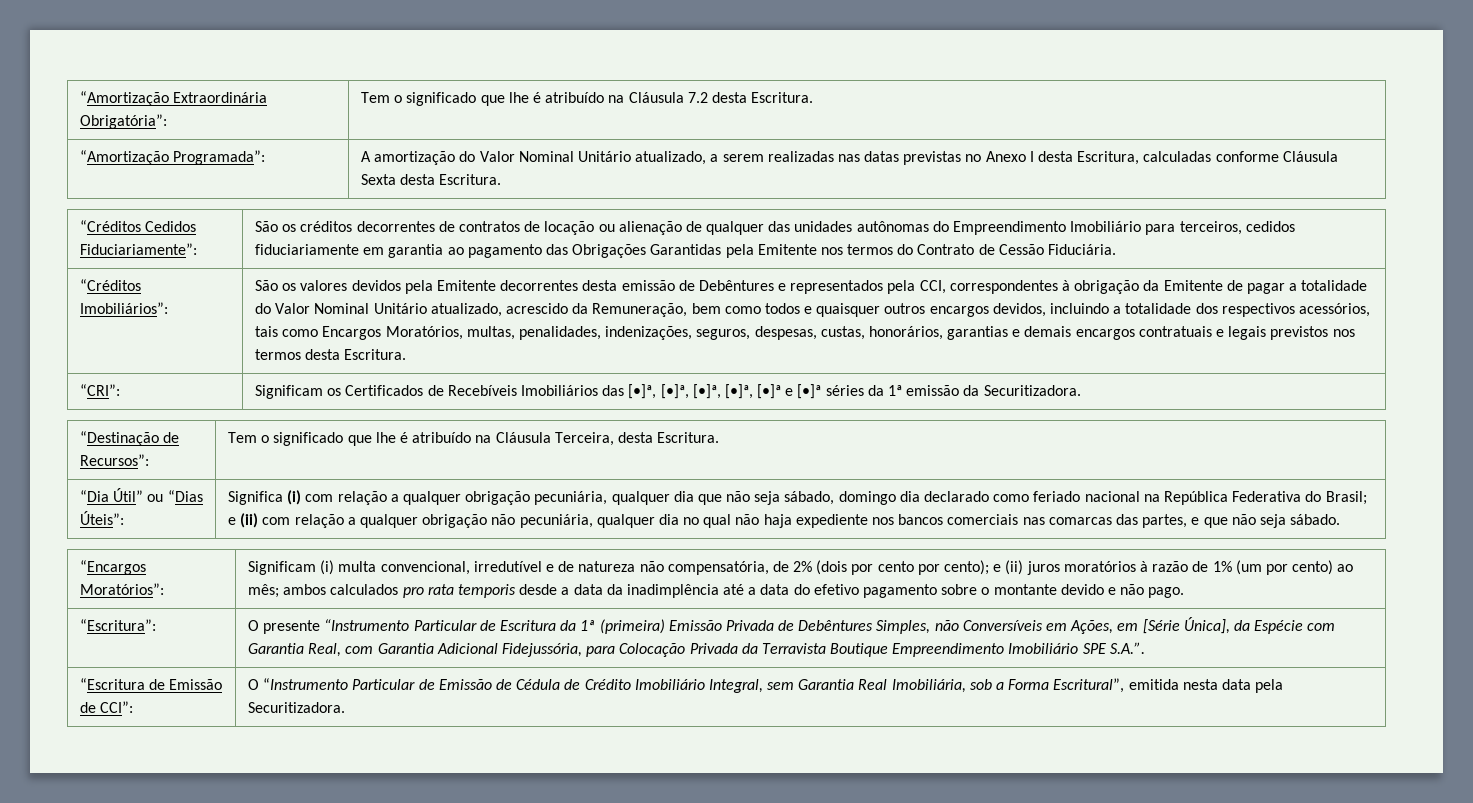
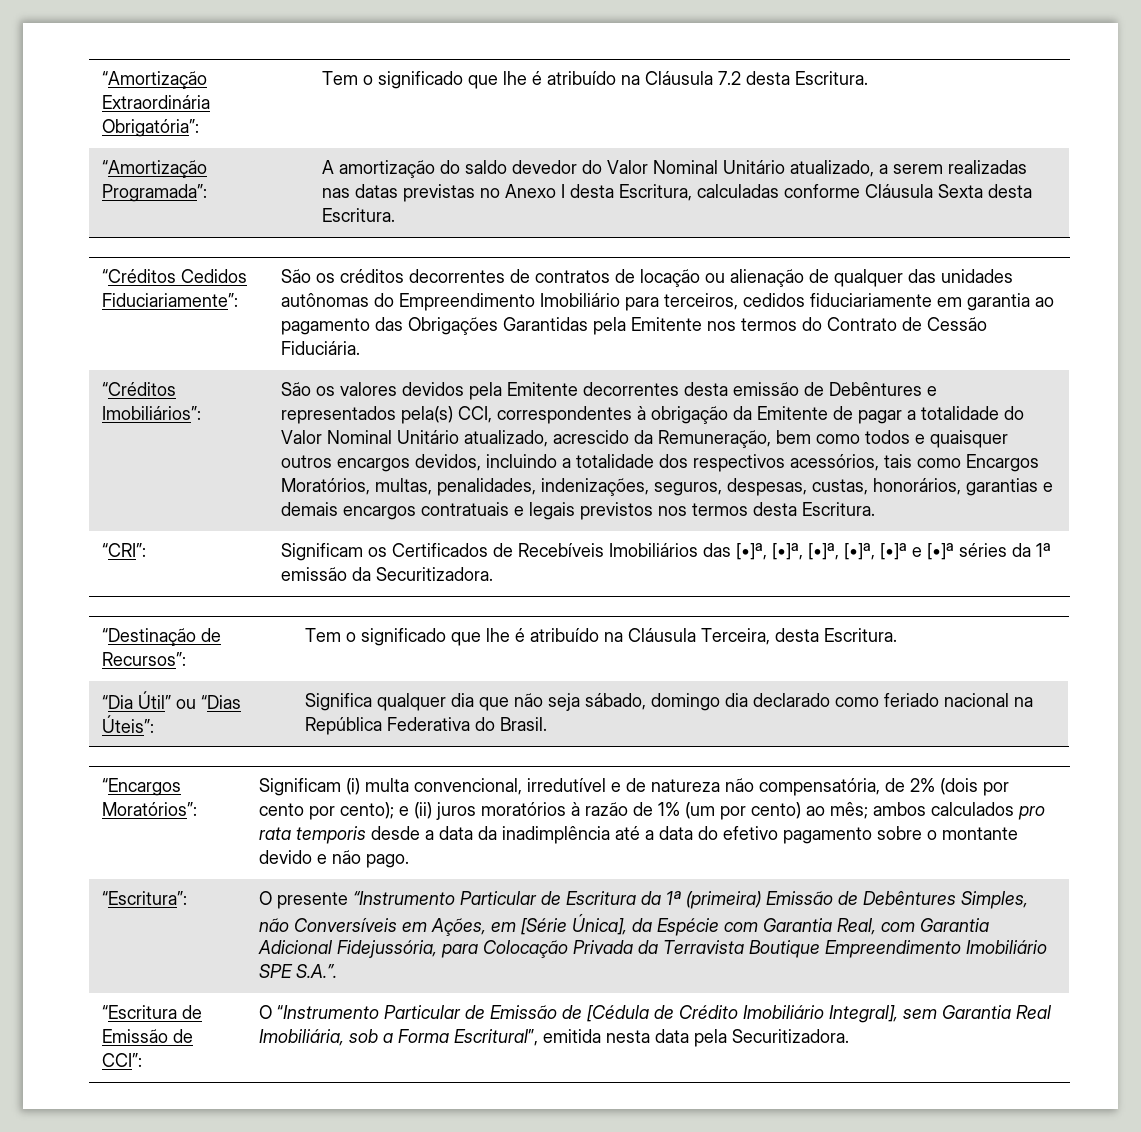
(476, 156) none -> [465,160,603,174] saldo devedor do
[887,280,916,294] pela -> [401,406,454,424] pela(s)
[287,490,608,505] (i) com relação a qualquer obrigação pecuniária, -> (373, 702) none
[1325,491,1367,505] [228,513,1341,528] Brasil; e (ii) com relação a qualquer obrigação não pecuniária, qualquer dia no qual não haja expediente nos bancos comerciais nas comarcas das partes, e que não seja sábado. -> [500,717,548,731] Brasil.
[725,620,774,631] Privada -> (834, 898) none
[516,679,561,690] Cédula -> [587,1005,650,1022] [Cédula
[708,679,763,693] Integral, -> [829,1005,899,1023] Integral],

